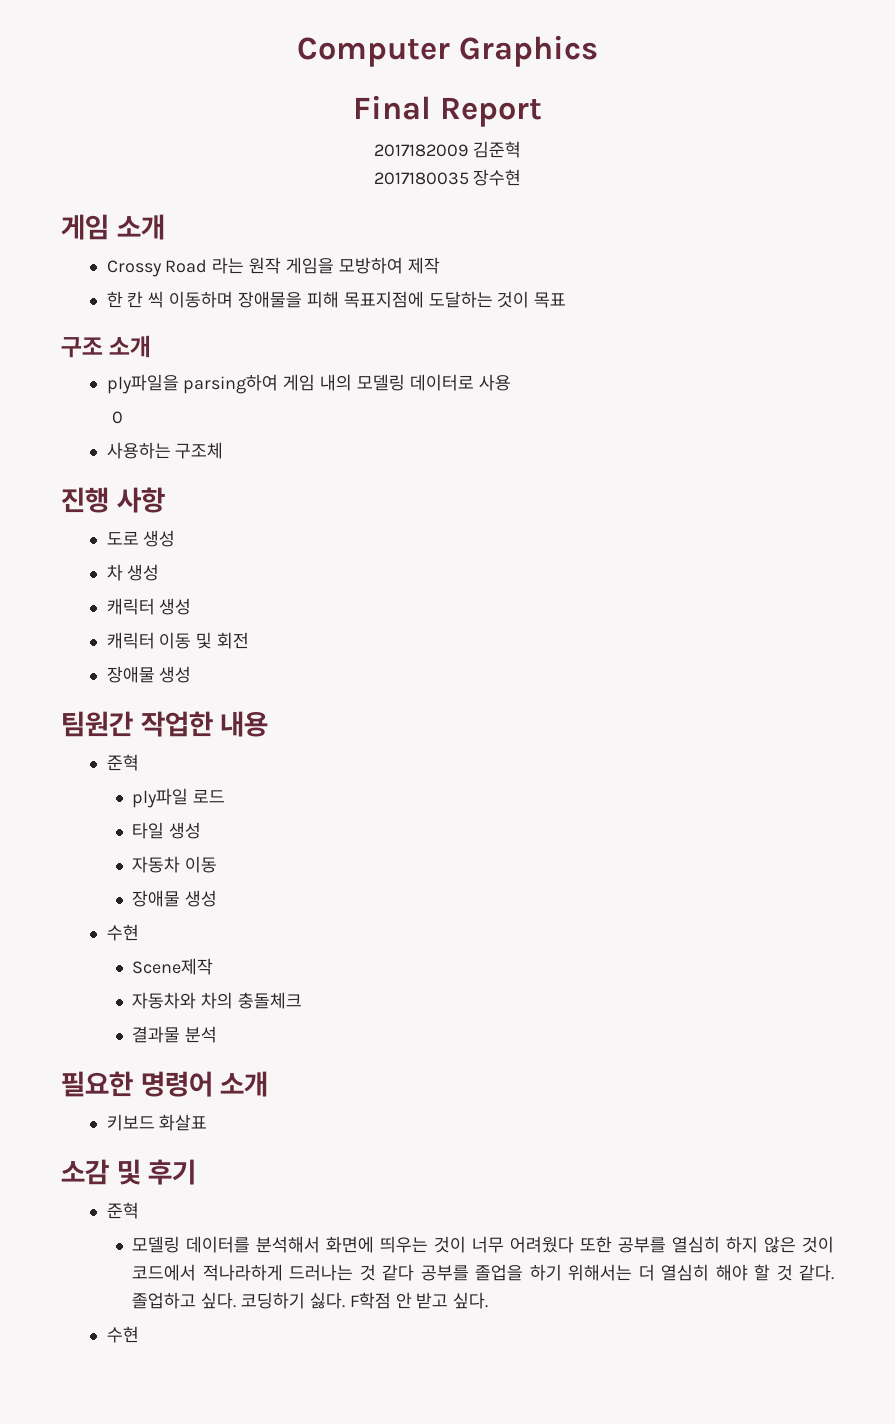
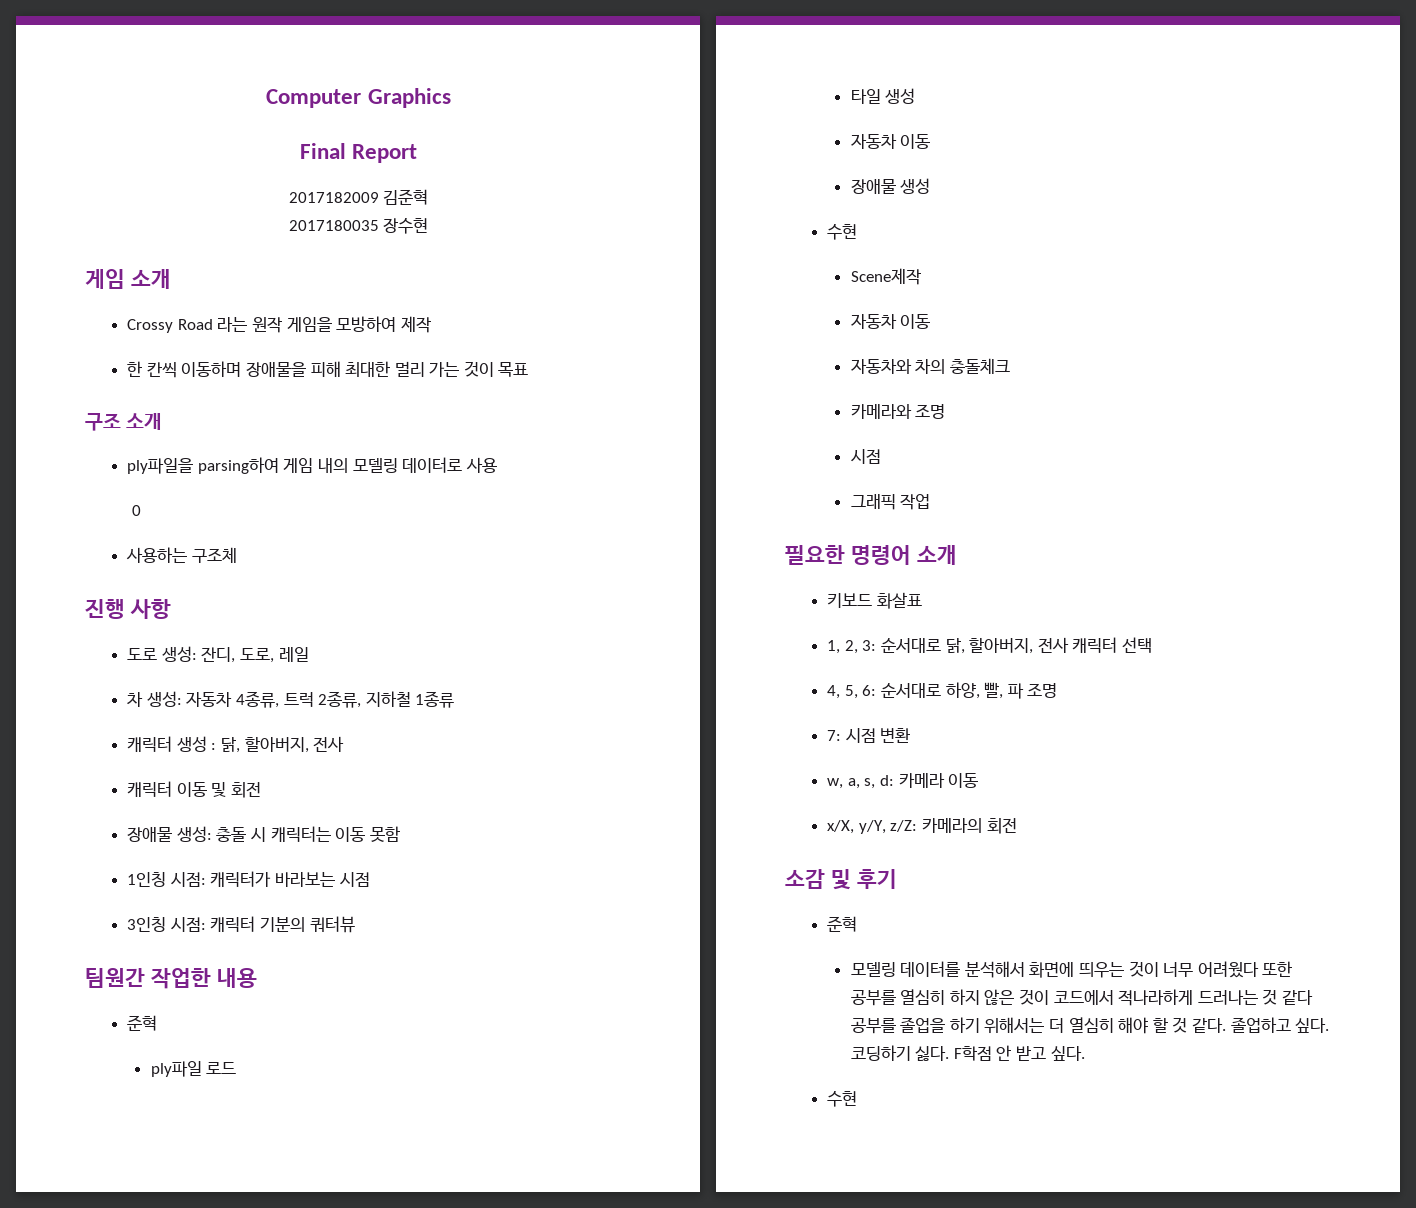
[127,291,165,308] 칸 씩 -> [146,362,177,378] 칸씩
[343,291,493,308] 목표지점에 도달하는 -> [345,361,460,377] 최대한 멀리 가는
[143,530,176,547] [106,564,160,581] [106,598,192,615] 생성 // 차 생성 // 캐릭터 생성 -> [161,646,309,663] [127,691,455,708] [127,736,345,753] 생성: 잔디, 도로, 레일 // 차 생성: 자동차 4종류, 트럭 2종류, 지하철 1종류 // 캐릭터 생성 : 닭, 할아버지, 전사
[159,666,192,683] 생성 -> [176,826,400,842] [127,871,370,887] [127,916,355,933] 생성: 충돌 시 캐릭터는 이동 못함 // 1인칭 시점: 캐릭터가 바라보는 시점 // 3인칭 시점: 캐릭터 기분의 쿼터뷰
(214, 966) none -> [850,314,931,329] // 자동차 이동
[132,1026,218,1043] 결과물 분석 -> [850,404,946,419] [850,449,881,464] [850,494,931,510] 카메라와 조명 // 시점 // 그래픽 작업
(208, 1122) none -> [827,637,1152,654] [827,682,1058,699] [827,728,911,743] [827,773,979,789] [827,818,1017,834] // 1, 2, 3: 순서대로 닭, 할아버지, 전사 캐릭터 선택 // 4, 5, 6: 순서대로 하양, 빨, 파 조명 // 7: 시점 변환 // w, a, s, d: 카메라 이동 // x/X, y/Y, z/Z: 카메라의 회전

